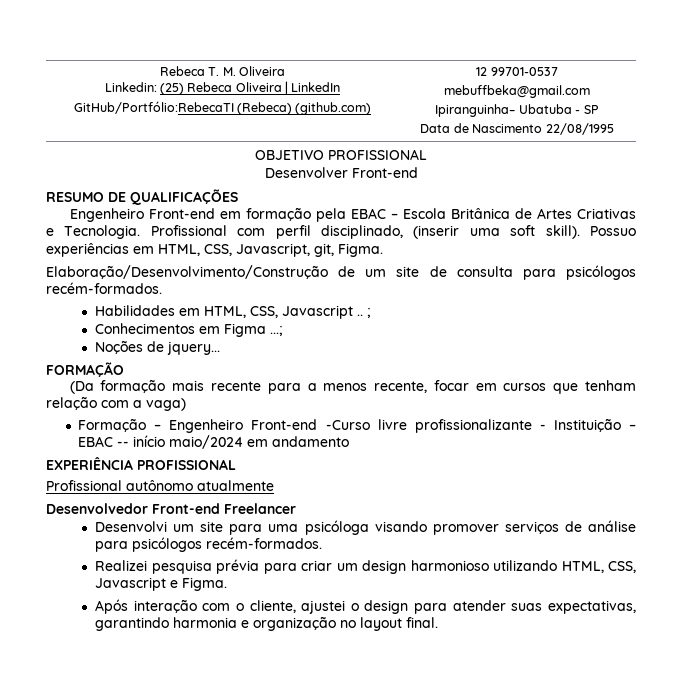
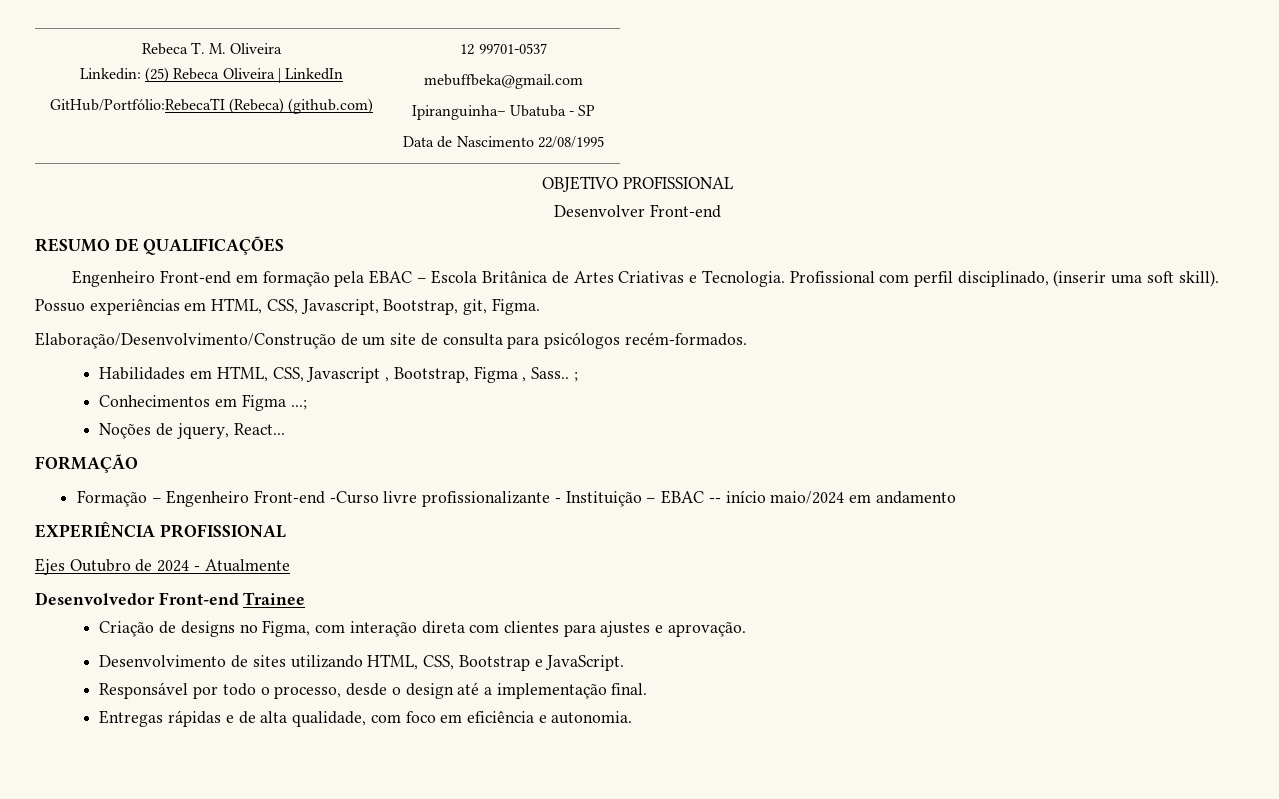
(310, 250) none -> [383,299,459,315] Bootstrap,
[357,314,364,316] .. -> [385,366,569,383] , Bootstrap, Figma , Sass..
[167,341,221,355] jquery... -> [176,423,285,439] jquery, React...
[69,379,636,394] [46,396,186,411] // (Da formação mais recente para a menos recente, focar em cursos que tenham relação com a vaga) -> (138, 463) none
[46,480,274,491] [46,503,296,514] [95,520,636,535] [95,537,323,552] [95,559,637,574] [95,577,228,591] [95,599,636,614] [95,616,439,631] Profissional autônomo atualmente // Desenvolvedor Front-end Freelancer // Desenvolvi um site para uma psicóloga visando promover serviços de análise para psicólogos recém-formados. // Realizei pesquisa prévia para criar um design harmonioso utilizando HTML, CSS, Javascript e Figma. // Após interação com o cliente, ajustei o design para atender suas expectativas, garantindo harmonia e organização no layout final. -> [35,558,290,575] [35,592,306,605] [99,620,746,637] [99,654,625,671] [99,682,648,699] [99,710,633,727] Ejes Outubro de 2024 - Atualmente // Desenvolvedor Front-end Trainee // Criação de designs no Figma, com interação direta com clientes para ajustes e aprovação. // Desenvolvimento de sites utilizando HTML, CSS, Bootstrap e JavaScript. // Responsável por todo o processo, desde o design até a implementação final. // Entregas rápidas e de alta qualidade, com foco em eficiência e autonomia.

